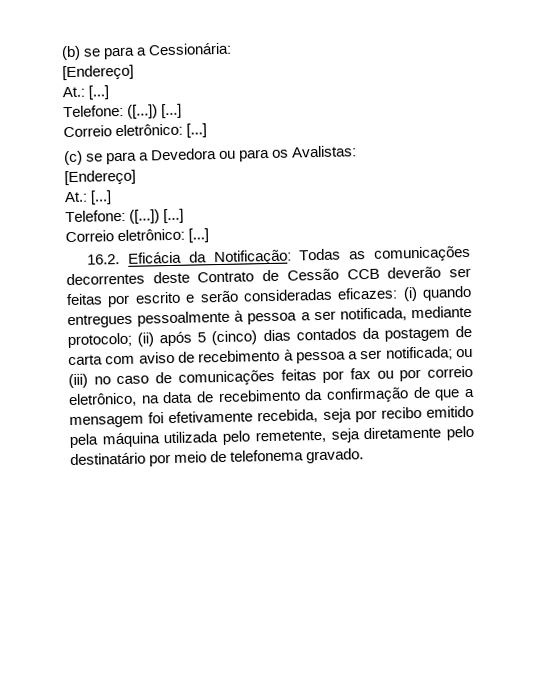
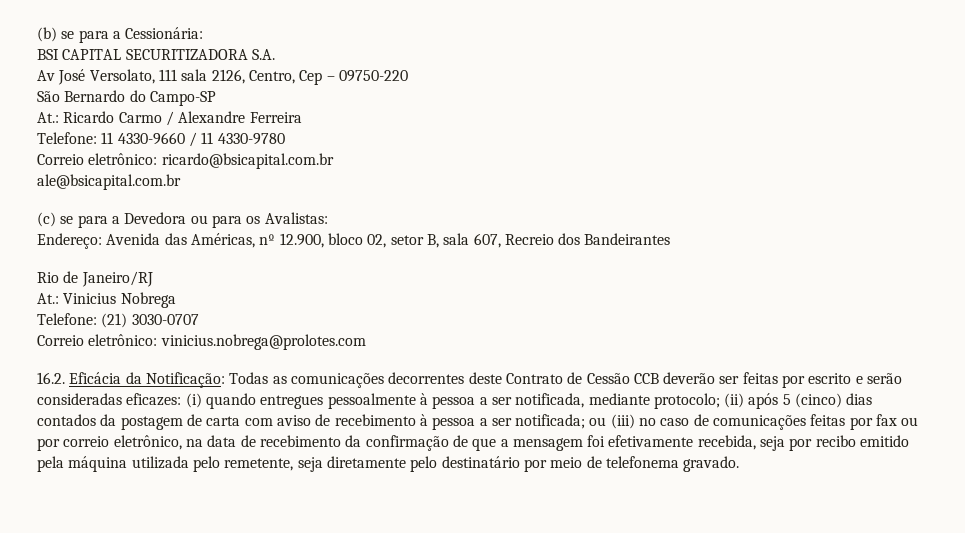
[62,64,134,81] [62,85,110,100] [63,103,183,119] [63,123,208,138] [Endereço] // At.: [...] // Telefone: ([...]) [...] // Correio eletrônico: [...] -> [37,49,275,60] [37,69,408,85] [37,90,216,106] [37,111,302,126] [37,132,285,147] [37,153,334,169] [37,174,181,190] BSI CAPITAL SECURITIZADORA S.A. // Av José Versolato, 111 sala 2126, Centro, Cep – 09750-220 // São Bernardo do Campo-SP // At.: Ricardo Carmo / Alexandre Ferreira // Telefone: 11 4330-9660 / 11 4330-9780 // Correio eletrônico: ricardo@bsicapital.com.br // ale@bsicapital.com.br
[64,169,136,186] [64,190,113,205] [65,208,185,224] [65,228,210,243] [Endereço] // At.: [...] // Telefone: ([...]) [...] // Correio eletrônico: [...] -> [37,233,671,249] [37,271,153,287] [37,292,176,308] [37,313,199,328] [37,334,366,350] Endereço: Avenida das Américas, nº 12.900, bloco 02, setor B, sala 607, Recreio dos Bandeirantes // Rio de Janeiro/RJ // At.: Vinicius Nobrega // Telefone: (21) 3030-0707 // Correio eletrônico: vinicius.nobrega@prolotes.com

